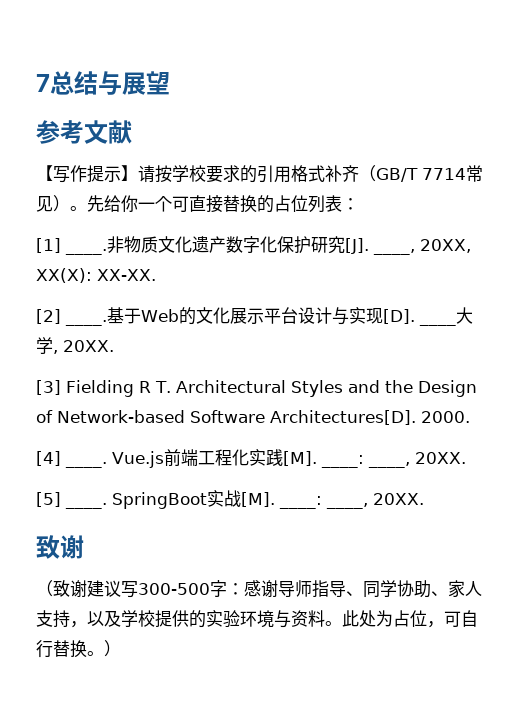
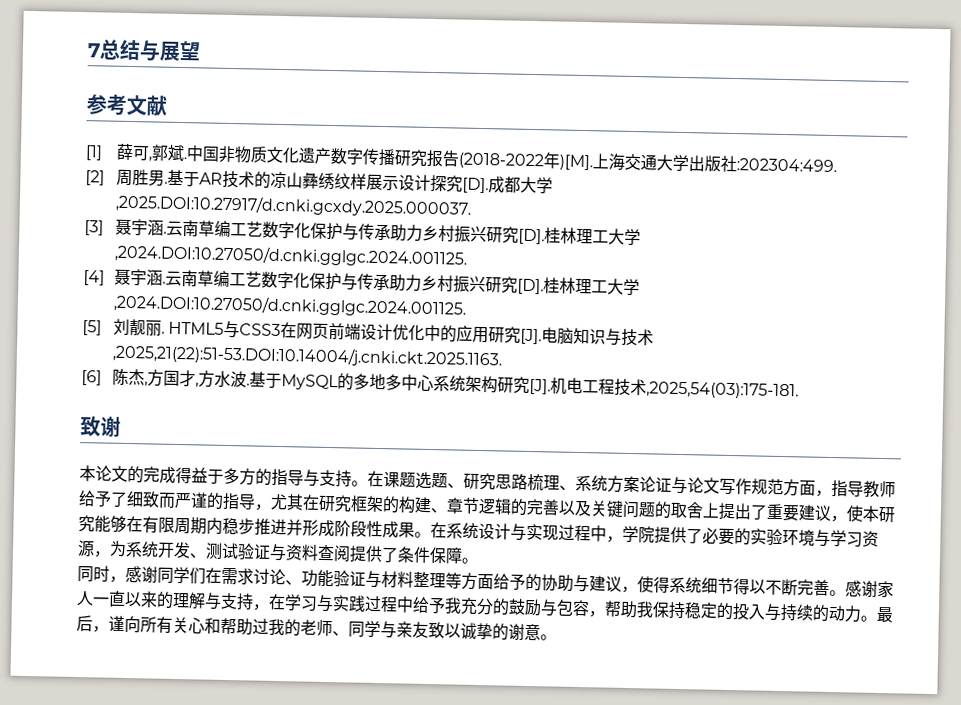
[36,165,483,183] [36,195,359,213] [36,238,107,255] 【写作提示】请按学校要求的引用格式补齐（GB/T 7714常见）。先给你一个可直接替换的占位列表： // [1] ____. -> [85,143,220,162] [1]薛可,郭斌.中国
[260,236,471,255] [36,268,156,283] [36,307,473,326] [36,337,114,354] [36,380,477,397] [36,410,470,425] [36,449,466,468] [36,490,424,509] [36,535,84,559] [36,580,482,598] [36,610,478,628] [36,640,121,658] 化保护研究[J]. ____, 20XX, XX(X): XX-XX. // [2] ____.基于Web的文化展示平台设计与实现[D]. ____大学, 20XX. // [3] Fielding R T. Architectural Styles and the Design of Network-based Software Architectures[D]. 2000. // [4] ____. Vue.js前端工程化实践[M]. ____: ____, 20XX. // [5] ____. SpringBoot实战[M]. ____: ____, 20XX. // 致谢 // （致谢建议写300-500字：感谢导师指导、同学协助、家人支持，以及学校提供的实验环境与资料。此处为占位，可自行替换。） -> [361,148,837,173] [85,169,553,194] [114,193,472,218] [84,219,641,246] [113,243,468,268] [83,269,640,296] [112,293,467,318] [82,318,654,347] [111,343,503,369] [81,368,799,400] [80,416,121,437] [79,465,896,498] [78,490,896,523] [78,515,879,548] [77,540,478,564] [77,565,894,599] [76,590,894,623] [76,615,557,641] 传播研究报告(2018-2022年)[M].上海交通大学出版社:202304:499. // [2]周胜男.基于AR技术的凉山彝绣纹样展示设计探究[D].成都大学,2025.DOI:10.27917/d.cnki.gcxdy.2025.000037. // [3]聂宇涵.云南草编工艺数字化保护与传承助力乡村振兴研究[D].桂林理工大学,2024.DOI:10.27050/d.cnki.gglgc.2024.001125. // [4]聂宇涵.云南草编工艺数字化保护与传承助力乡村振兴研究[D].桂林理工大学,2024.DOI:10.27050/d.cnki.gglgc.2024.001125. // [5]刘靓丽. HTML5与CSS3在网页前端设计优化中的应用研究[J].电脑知识与技术,2025,21(22):51-53.DOI:10.14004/j.cnki.ckt.2025.1163. // [6]陈杰,方国才,方水波.基于MySQL的多地多中心系统架构研究[J].机电工程技术,2025,54(03):175-181. // 致谢 // 本论文的完成得益于多方的指导与支持。在课题选题、研究思路梳理、系统方案论证与论文写作规范方面，指导教师给予了细致而严谨的指导，尤其在研究框架的构建、章节逻辑的完善以及关键问题的取舍上提出了重要建议，使本研究能够在有限周期内稳步推进并形成阶段性成果。在系统设计与实现过程中，学院提供了必要的实验环境与学习资源，为系统开发、测试验证与资料查阅提供了条件保障。 // 同时，感谢同学们在需求讨论、功能验证与材料整理等方面给予的协助与建议，使得系统细节得以不断完善。感谢家人一直以来的理解与支持，在学习与实践过程中给予我充分的鼓励与包容，帮助我保持稳定的投入与持续的动力。最后，谨向所有关心和帮助过我的老师、同学与亲友致以诚挚的谢意。

